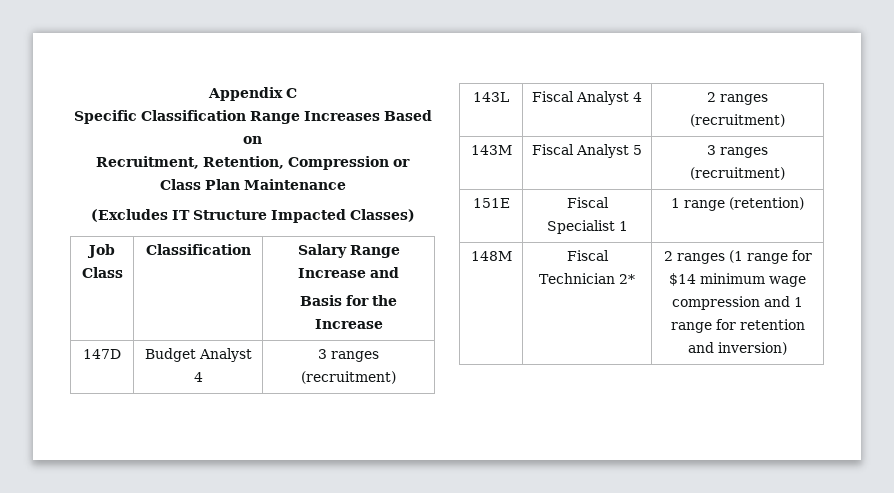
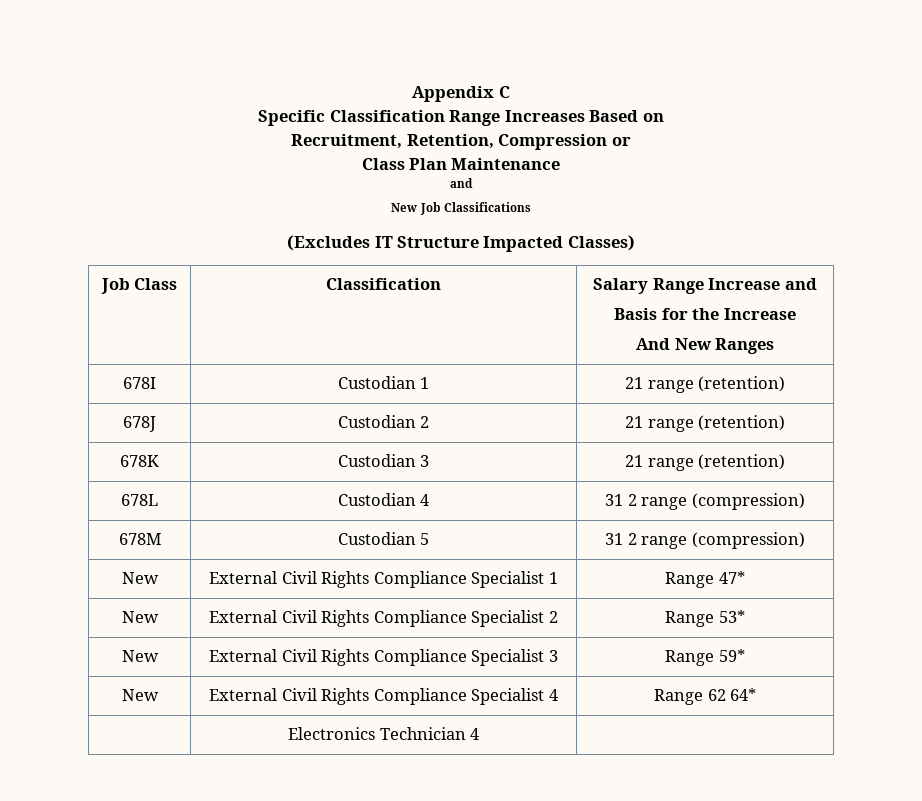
(346, 184) none -> [450,178,473,188] [390,202,532,215] // and // New Job Classifications
[83,349,121,359] [144,348,252,362] [193,372,203,382] [318,349,379,362] [301,371,396,384] [473,92,509,102] [532,91,642,105] [707,92,768,105] [690,114,785,127] [470,145,512,155] [532,144,642,158] [707,145,768,158] [690,167,785,180] [472,198,510,208] [566,197,609,208] [546,220,628,234] [671,197,804,211] [470,251,512,261] [566,250,609,261] [539,273,635,284] [663,250,812,264] [669,273,806,287] [672,296,803,310] [670,319,805,333] [688,342,787,355] // 147D | Budget Analyst 4 | 3 ranges (recruitment) // 143L | Fiscal Analyst 4 | 2 ranges (recruitment) // 143M | Fiscal Analyst 5 | 3 ranges (recruitment) // 151E | Fiscal Specialist 1 | 1 range (retention) // 148M | Fiscal Technician 2* | 2 ranges (1 range for $14 minimum wage compression and 1 range for retention and inversion) -> [636,338,774,354] [123,377,156,389] [337,376,430,389] [625,376,785,393] [123,416,156,432] [337,415,430,428] [625,415,785,432] [120,455,159,467] [337,454,430,467] [625,454,785,471] [121,494,158,506] [337,493,430,506] [605,493,805,510] [118,533,161,545] [337,532,430,545] [605,532,805,549] [121,572,159,584] [209,571,558,588] [665,571,745,588] [121,611,159,623] [209,610,558,627] [665,610,745,627] [121,650,159,662] [209,649,558,666] [665,649,745,666] [121,689,159,701] [209,688,558,705] [654,688,756,705] [288,727,479,740] // And New Ranges // 678I | Custodian 1 | 21 range (retention) // 678J | Custodian 2 | 21 range (retention) // 678K | Custodian 3 | 21 range (retention) // 678L | Custodian 4 | 31 2 range (compression) // 678M | Custodian 5 | 31 2 range (compression) // New | External Civil Rights Compliance Specialist 1 | Range 47* // New | External Civil Rights Compliance Specialist 2 | Range 53* // New | External Civil Rights Compliance Specialist 3 | Range 59* // New | External Civil Rights Compliance Specialist 4 | Range 62 64* // | Electronics Technician 4 |

